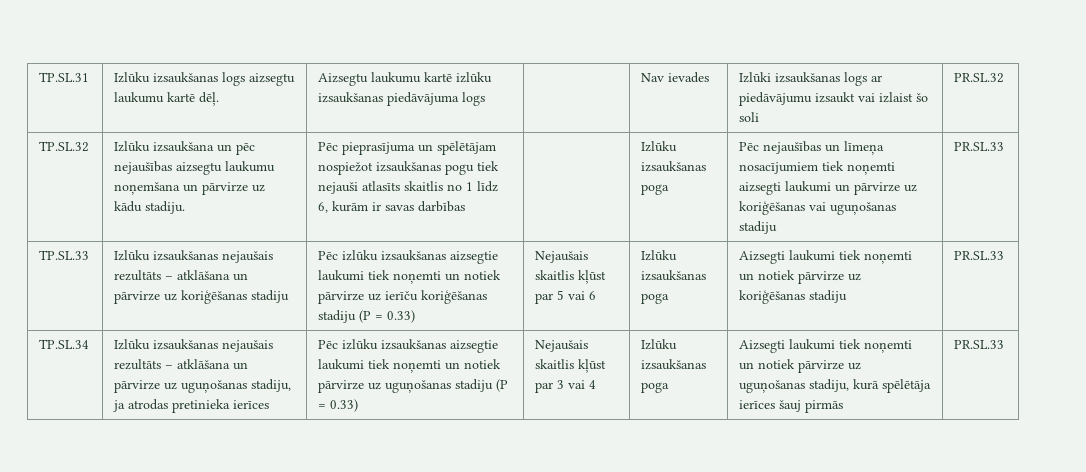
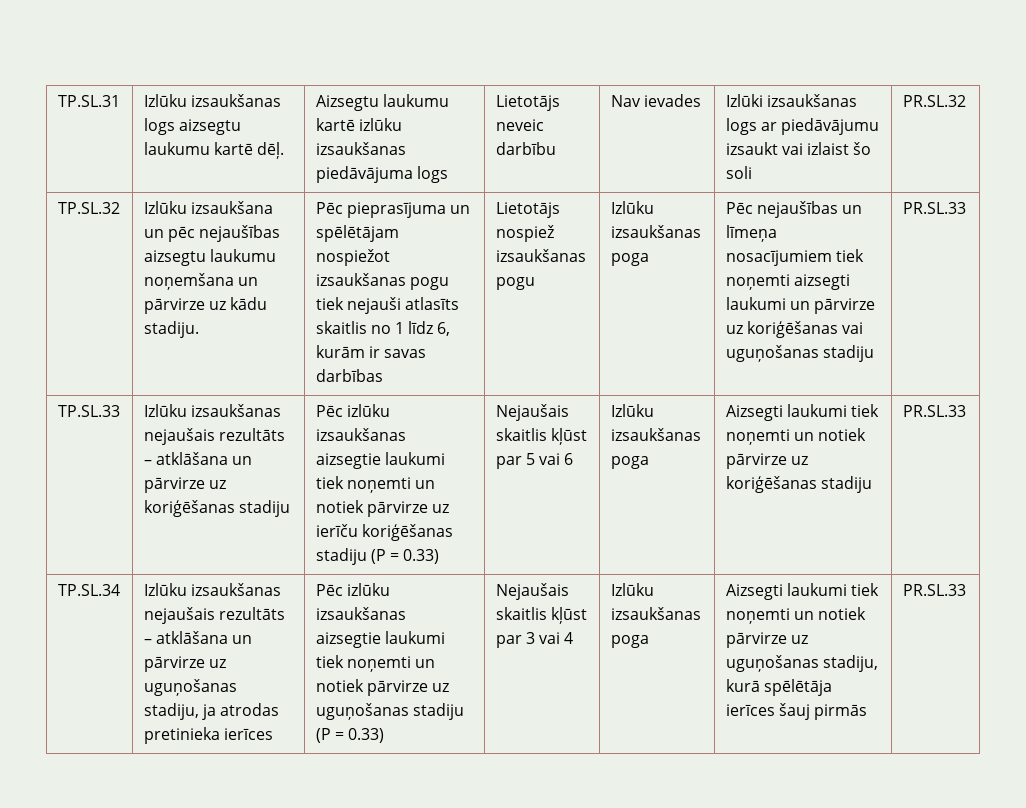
(486, 99) none -> [495,95,560,111] [495,119,544,131] [495,142,556,155] Lietotājs neveic darbību
(466, 206) none -> [495,202,560,218] [495,225,554,242] [495,249,586,262] [495,277,535,290] Lietotājs nospiež izsaukšanas pogu

